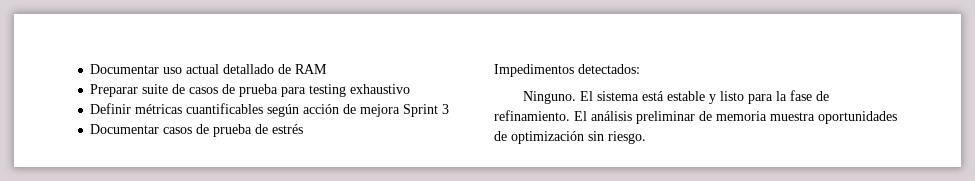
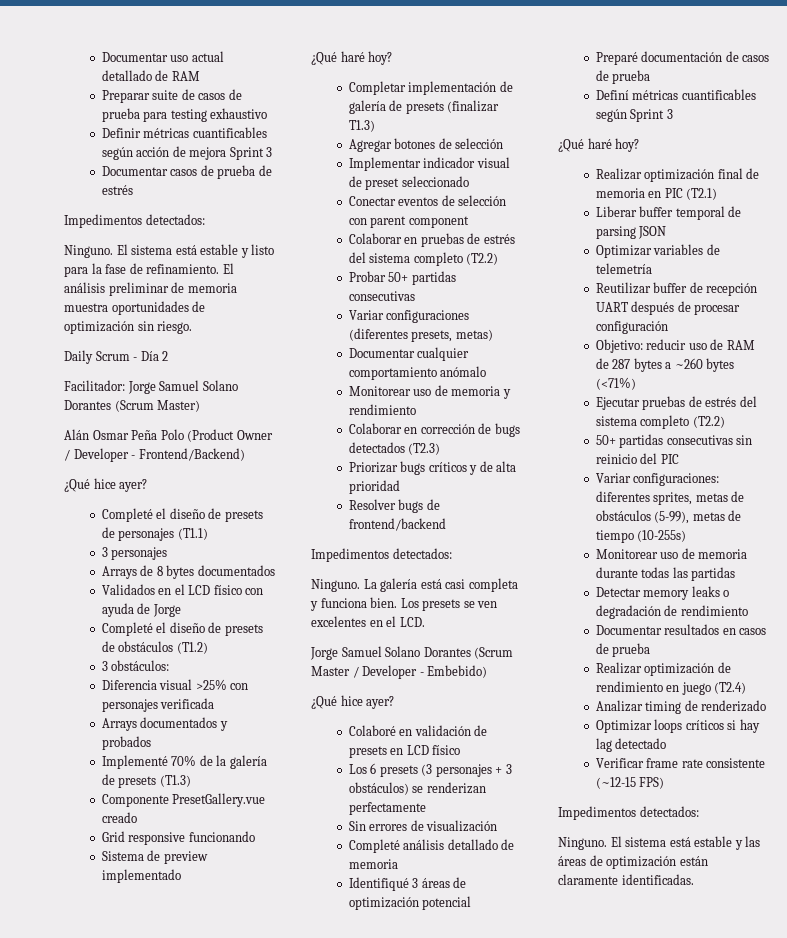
(646, 137) none -> [64,350,169,364] [64,380,238,394] [64,400,201,412] [64,429,273,442] [64,448,245,462] [64,478,148,492] [101,508,263,522] [101,527,208,541] [101,547,168,560] [101,565,275,579] [101,584,264,595] [101,603,181,617] [101,622,263,636] [101,641,208,654] [101,660,170,671] [101,679,249,690] [101,698,215,712] [101,717,228,731] [101,736,151,750] [101,755,267,769] [101,774,191,788] [101,793,266,807] [101,812,137,823] [101,831,255,845] [101,850,208,864] [101,869,181,883] [311,51,393,65] [348,81,513,95] [348,100,500,114] [348,120,375,132] [348,138,504,152] [348,157,510,171] [348,176,469,190] [348,195,507,206] [348,216,469,228] [348,233,515,247] [348,252,499,266] [348,271,456,285] [348,291,415,301] [348,310,470,323] [348,328,493,342] [348,347,470,361] [348,366,487,380] [348,385,511,399] [348,404,416,415] [348,423,520,437] [348,442,441,455] [348,461,517,475] [348,480,400,494] [348,499,440,513] [348,518,446,531] [311,548,452,562] [311,578,518,592] [310,597,498,611] [311,616,425,627] [310,646,514,660] [311,665,488,679] [311,695,395,709] [348,725,488,736] [348,745,461,758] [348,763,512,777] [348,782,486,795] [348,802,426,815] [348,820,498,832] [348,839,515,853] [348,859,398,869] [348,877,467,891] [348,896,472,910] [595,51,770,65] [595,70,651,84] [595,89,756,100] [595,109,673,122] [558,138,640,152] [595,168,760,182] [595,188,718,200] [595,206,742,220] [595,226,667,239] [595,244,720,258] [595,263,652,274] [595,282,758,296] [595,301,741,315] [595,321,668,334] [595,339,755,353] [595,358,735,372] [595,377,636,390] [595,396,757,410] [595,415,725,429] [595,434,753,448] [595,453,679,464] [595,473,720,486] [595,491,745,505] [595,510,742,524] [595,530,687,543] [595,548,748,559] [595,567,736,581] [595,586,730,600] [595,605,748,619] [595,624,767,635] [595,643,651,657] [595,662,731,676] [595,681,747,695] [595,700,767,714] [595,719,760,733] [595,738,667,752] [595,758,766,768] [595,777,665,789] [558,806,699,820] [558,836,761,850] [558,855,708,869] [558,874,694,885] // Daily Scrum - Día 2 // Facilitador: Jorge Samuel Solano Dorantes (Scrum Master) // Alán Osmar Peña Polo (Product Owner / Developer - Frontend/Backend) // ¿Qué hice ayer? // Completé el diseño de presets de personajes (T1.1) // 3 personajes // Arrays de 8 bytes documentados // Validados en el LCD físico con ayuda de Jorge // Completé el diseño de presets de obstáculos (T1.2) // 3 obstáculos: // Diferencia visual >25% con personajes verificada // Arrays documentados y probados // Implementé 70% de la galería de presets (T1.3) // Componente PresetGallery.vue creado // Grid responsive funcionando // Sistema de preview implementado // ¿Qué haré hoy? // Completar implementación de galería de presets (finalizar T1.3) // Agregar botones de selección // Implementar indicador visual de preset seleccionado // Conectar eventos de selección con parent component // Colaborar en pruebas de estrés del sistema completo (T2.2) // Probar 50+ partidas consecutivas // Variar configuraciones (diferentes presets, metas) // Documentar cualquier comportamiento anómalo // Monitorear uso de memoria y rendimiento // Colaborar en corrección de bugs detectados (T2.3) // Priorizar bugs críticos y de alta prioridad // Resolver bugs de frontend/backend // Impedimentos detectados: // Ninguno. La galería está casi completa y funciona bien. Los presets se ven excelentes en el LCD. // Jorge Samuel Solano Dorantes (Scrum Master / Developer - Embebido) // ¿Qué hice ayer? // Colaboré en validación de presets en LCD físico // Los 6 presets (3 personajes + 3 obstáculos) se renderizan perfectamente // Sin errores de visualización // Completé análisis detallado de memoria // Identifiqué 3 áreas de optimización potencial // Preparé documentación de casos de prueba // Definí métricas cuantificables según Sprint 3 // ¿Qué haré hoy? // Realizar optimización final de memoria en PIC (T2.1) // Liberar buffer temporal de parsing JSON // Optimizar variables de telemetría // Reutilizar buffer de recepción UART después de procesar configuración // Objetivo: reducir uso de RAM de 287 bytes a ~260 bytes (<71%) // Ejecutar pruebas de estrés del sistema completo (T2.2) // 50+ partidas consecutivas sin reinicio del PIC // Variar configuraciones: diferentes sprites, metas de obstáculos (5-99), metas de tiempo (10-255s) // Monitorear uso de memoria durante todas las partidas // Detectar memory leaks o degradación de rendimiento // Documentar resultados en casos de prueba // Realizar optimización de rendimiento en juego (T2.4) // Analizar timing de renderizado // Optimizar loops críticos si hay lag detectado // Verificar frame rate consistente (~12-15 FPS) // Impedimentos detectados: // Ninguno. El sistema está estable y las áreas de optimización están claramente identificadas.

